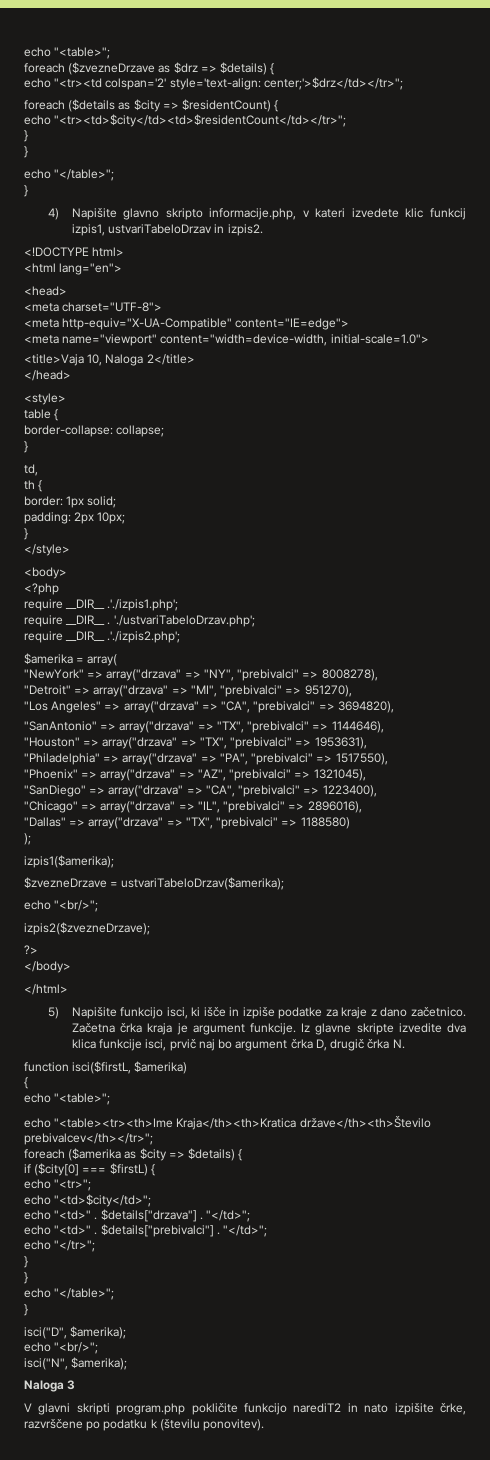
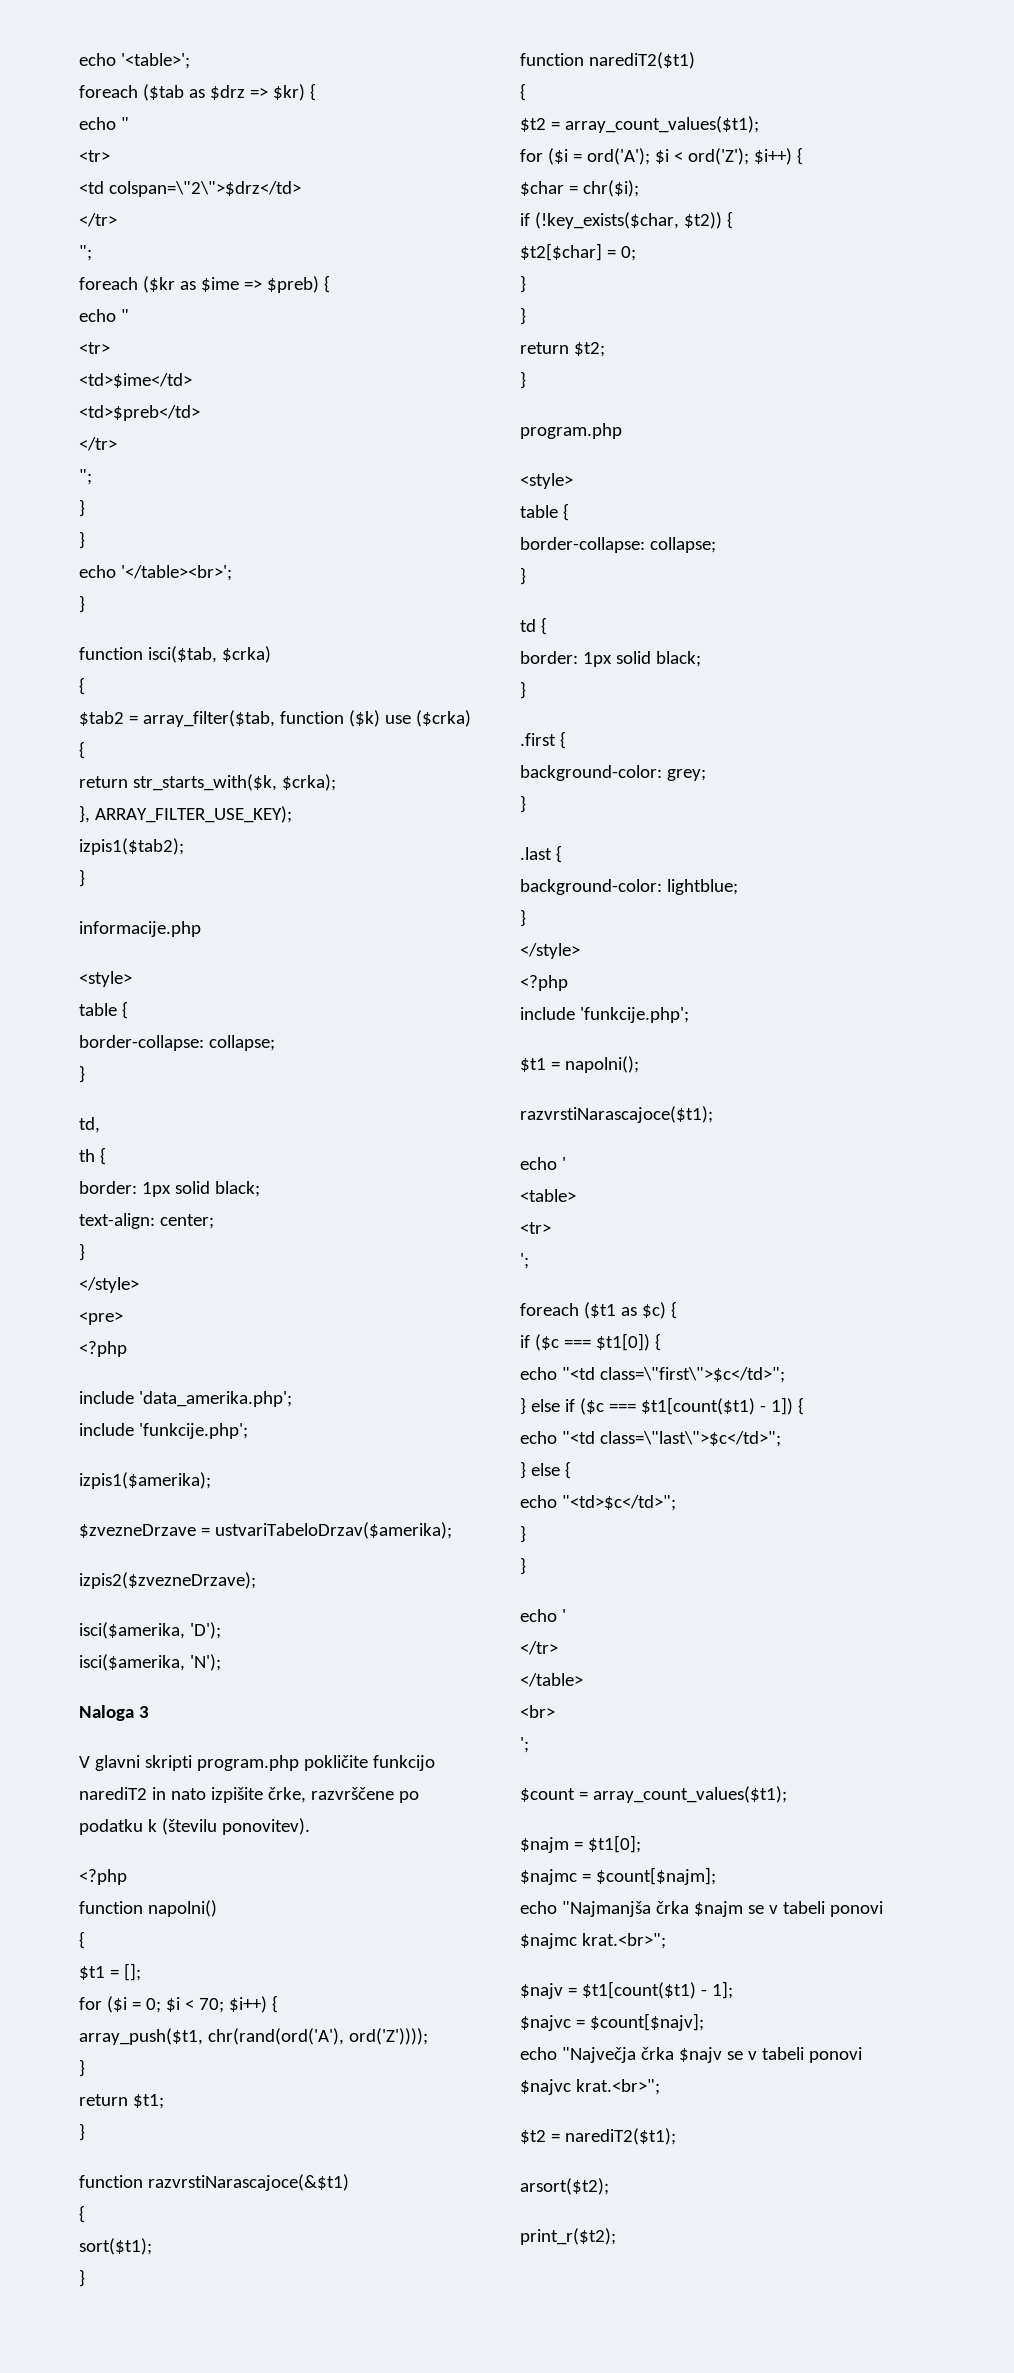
[24,47,111,59] [24,62,156,75] echo "<table>"; // foreach ($zvezneDrzave -> [79,53,190,69] [79,84,184,101] echo '<table>'; // foreach ($tab
[220,62,275,75] [24,77,403,90] [24,99,279,112] [24,114,347,127] [24,130,28,142] [24,146,28,158] [24,169,115,181] [24,185,28,197] [47,208,466,220] [71,224,263,236] [24,247,125,257] [24,263,123,275] [24,286,67,296] [24,302,163,312] [24,318,350,330] [24,334,429,346] [24,354,195,366] [24,370,71,381] $details) { // echo "<tr><td colspan='2' style='text-align: center;'>$drz</td></tr>"; // foreach ($details as $city => $residentCount) { // echo "<tr><td>$city</td><td>$residentCount</td></tr>"; // } // } // echo "</table>"; // } // 4) Napišite glavno skripto informacije.php, v kateri izvedete klic funkcij izpis1, ustvariTabeloDrzav in izpis2. // <!DOCTYPE html> // <html lang="en"> // <head> // <meta charset="UTF-8"> // <meta http-equiv="X-UA-Compatible" content="IE=edge"> // <meta name="viewport" content="width=device-width, initial-scale=1.0"> // <title>Vaja 10, Naloga 2</title> // </head> -> [272,83,316,101] [79,117,129,130] [79,150,110,162] [79,181,301,197] [79,213,117,227] [79,245,92,261] [79,275,330,293] [79,309,129,322] [79,342,110,354] [79,373,192,388] [79,405,200,421] [79,437,117,451] [79,469,92,485] [79,499,85,517] [79,531,85,549] [79,565,232,581] [79,595,85,613] [79,646,271,663] [79,677,85,695] [79,710,471,727] [79,741,85,759] [79,774,336,791] [79,805,292,823] [79,838,184,855] [79,869,85,887] [79,921,201,937] $kr) { // echo " // <tr> // <td colspan=\"2\">$drz</td> // </tr> // "; // foreach ($kr as $ime => $preb) { // echo " // <tr> // <td>$ime</td> // <td>$preb</td> // </tr> // "; // } // } // echo '</table><br>'; // } // function isci($tab, $crka) // { // $tab2 = array_filter($tab, function ($k) use ($crka) { // return str_starts_with($k, $crka); // }, ARRAY_FILTER_USE_KEY); // izpis1($tab2); // } // informacije.php
[87,496,117,508] [24,512,126,524] [24,528,28,540] [24,544,70,556] [24,567,67,579] [24,583,59,595] [24,599,179,611] [24,615,255,627] [24,631,181,643] [24,653,118,666] [24,669,378,681] [24,685,352,697] [24,701,394,713] [24,721,384,733] [24,737,367,749] [24,753,388,765] [24,769,366,781] [24,785,377,797] [24,801,362,813] [24,817,350,829] [24,833,31,845] solid; // padding: 2px 10px; // } // </style> // <body> // <?php // require __DIR__ .'./izpis1.php'; // require __DIR__ . './ustvariTabeloDrzav.php'; // require __DIR__ .'./izpis2.php'; // $amerika = array( // "NewYork" => array("drzava" => "NY", "prebivalci" => 8008278), // "Detroit" => array("drzava" => "MI", "prebivalci" => 951270), // "Los Angeles" => array("drzava" => "CA", "prebivalci" => 3694820), // "SanAntonio" => array("drzava" => "TX", "prebivalci" => 1144646), // "Houston" => array("drzava" => "TX", "prebivalci" => 1953631), // "Philadelphia" => array("drzava" => "PA", "prebivalci" => 1517550), // "Phoenix" => array("drzava" => "AZ", "prebivalci" => 1321045), // "SanDiego" => array("drzava" => "CA", "prebivalci" => 1223400), // "Chicago" => array("drzava" => "IL", "prebivalci" => 2896016), // "Dallas" => array("drzava" => "TX", "prebivalci" => 1188580) // ); -> [174,1181,260,1197] [79,1213,214,1229] [79,1243,85,1261] [79,1277,139,1293] [79,1312,123,1325] [79,1341,127,1357] [79,1391,292,1407] [79,1423,248,1439] solid black; // text-align: center; // } // </style> // <pre> // <?php // include 'data_amerika.php'; // include 'funkcije.php';
[24,900,99,912] // echo "<br/>"; -> (452, 1530) none
[24,945,38,955] [24,961,71,973] [24,984,68,995] [47,1007,467,1019] [71,1023,467,1035] [71,1039,405,1051] [24,1061,188,1074] [24,1077,28,1089] [24,1093,111,1105] [24,1115,431,1130] [24,1133,153,1145] [24,1148,243,1161] [24,1163,155,1176] [24,1179,92,1191] [24,1194,152,1207] [24,1209,251,1222] [24,1224,268,1237] [24,1240,96,1252] [24,1256,28,1268] [24,1272,28,1284] [24,1288,115,1300] [24,1304,28,1316] [24,1326,127,1339] [24,1342,99,1354] [24,1357,128,1370] ?> // </body> // </html> // 5) Napišite funkcijo isci, ki išče in izpiše podatke za kraje z dano začetnico. Začetna črka kraja je argument funkcije. Iz glavne skripte izvedite dva klica funkcije isci, prvič naj bo argument črka D, drugič črka N. // function isci($firstL, $amerika) // { // echo "<table>"; // echo "<table><tr><th>Ime Kraja</th><th>Kratica države</th><th>Število prebivalcev</th></tr>"; // foreach ($amerika as $city => $details) { // if ($city[0] === $firstL) { // echo "<tr>"; // echo "<td>$city</td>"; // echo "<td>" . $details["drzava"] . "</td>"; // echo "<td>" . $details["prebivalci"] . "</td>"; // echo "</tr>"; // } // } // echo "</table>"; // } // isci("D", $amerika); // echo "<br/>"; // isci("N", $amerika); -> [79,1622,221,1639] [79,1654,221,1671] isci($amerika, 'D'); // isci($amerika, 'N');
(265, 1425) none -> [79,1869,127,1885] [79,1900,217,1917] [79,1931,85,1949] [79,1963,141,1981] [79,1995,278,2013] [79,2028,428,2045] [79,2059,85,2077] [79,2094,164,2109] [79,2123,85,2141] [79,2174,349,2191] [79,2205,85,2223] [79,2238,152,2255] [79,2269,85,2287] [520,52,695,69] [520,83,526,101] [520,116,759,133] [520,147,803,165] [520,180,639,197] [520,211,733,229] [520,243,636,261] [520,275,526,293] [520,307,526,325] [520,342,605,357] [520,371,526,389] [520,423,622,439] [520,473,573,489] [520,503,569,521] [520,537,716,553] [520,567,526,585] [520,617,547,635] [520,651,701,667] [520,681,526,699] [520,731,566,749] [520,765,706,781] [520,795,526,813] [520,845,562,863] [520,879,738,895] [520,909,526,927] [520,943,580,959] [520,975,568,991] [520,1007,689,1023] [520,1056,639,1073] [520,1106,713,1123] [520,1157,566,1170] [520,1189,576,1202] [520,1222,551,1234] [520,1253,529,1269] [520,1301,677,1319] [520,1333,661,1351] [520,1367,785,1383] [520,1397,804,1415] [520,1431,781,1447] [520,1461,571,1479] [520,1495,676,1511] [520,1525,526,1543] [520,1557,526,1575] [520,1609,566,1622] [520,1641,558,1655] [520,1673,583,1687] [520,1705,555,1718] [520,1737,529,1753] [520,1786,787,1803] [520,1835,641,1853] [520,1867,716,1885] [520,1901,883,1917] [520,1933,666,1949] [520,1981,733,1999] [520,2013,704,2031] [520,2047,862,2063] [520,2079,660,2095] [520,2128,676,2145] [520,2178,609,2195] [520,2228,616,2245] // <?php // function napolni() // { // $t1 = []; // for ($i = 0; $i < 70; $i++) { // array_push($t1, chr(rand(ord('A'), ord('Z')))); // } // return $t1; // } // function razvrstiNarascajoce(&$t1) // { // sort($t1); // } // function narediT2($t1) // { // $t2 = array_count_values($t1); // for ($i = ord('A'); $i < ord('Z'); $i++) { // $char = chr($i); // if (!key_exists($char, $t2)) { // $t2[$char] = 0; // } // } // return $t2; // } // program.php // <style> // table { // border-collapse: collapse; // } // td { // border: 1px solid black; // } // .first { // background-color: grey; // } // .last { // background-color: lightblue; // } // </style> // <?php // include 'funkcije.php'; // $t1 = napolni(); // razvrstiNarascajoce($t1); // echo ' // <table> // <tr> // '; // foreach ($t1 as $c) { // if ($c === $t1[0]) { // echo "<td class=\"first\">$c</td>"; // } else if ($c === $t1[count($t1) - 1]) { // echo "<td class=\"last\">$c</td>"; // } else { // echo "<td>$c</td>"; // } // } // echo ' // </tr> // </table> // <br> // '; // $count = array_count_values($t1); // $najm = $t1[0]; // $najmc = $count[$najm]; // echo "Najmanjša črka $najm se v tabeli ponovi $najmc krat.<br>"; // $najv = $t1[count($t1) - 1]; // $najvc = $count[$najv]; // echo "Največja črka $najv se v tabeli ponovi $najvc krat.<br>"; // $t2 = narediT2($t1); // arsort($t2); // print_r($t2);

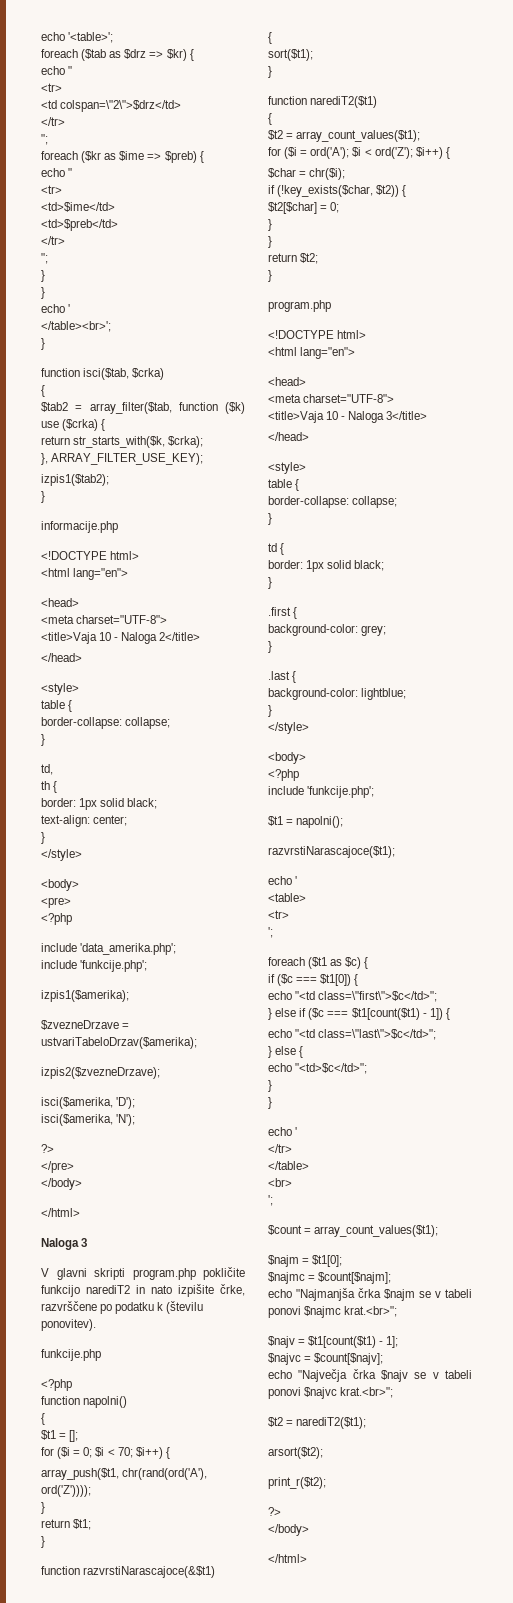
[120,565,232,581] '</table><br>'; -> [68,304,71,313] [41,321,111,332] ' // </table><br>';
(201, 929) none -> [41,551,140,560] [41,568,129,580] [41,598,79,607] [41,615,168,624] [41,632,201,644] [41,653,82,662] // <!DOCTYPE html> // <html lang="en"> // <head> // <meta charset="UTF-8"> // <title>Vaja 10 - Naloga 2</title> // </head>
(139, 1285) none -> [41,879,79,891] // <body>
(221, 1662) none -> [41,1144,54,1153] [41,1161,74,1173] [41,1178,82,1190] [41,1208,80,1217] // ?> // </pre> // </body> // </html>
(310, 1826) none -> [41,1349,101,1361] // funkcije.php
(622, 431) none -> [268,330,367,339] [268,347,356,359] [268,377,306,386] [268,394,395,403] [268,411,428,423] [268,432,309,441] // <!DOCTYPE html> // <html lang="en"> // <head> // <meta charset="UTF-8"> // <title>Vaja 10 - Naloga 3</title> // </head>
(580, 951) none -> [268,752,306,764] // <body>
(616, 2236) none -> [268,1507,281,1516] [268,1524,309,1536] [268,1554,307,1563] // ?> // </body> // </html>

